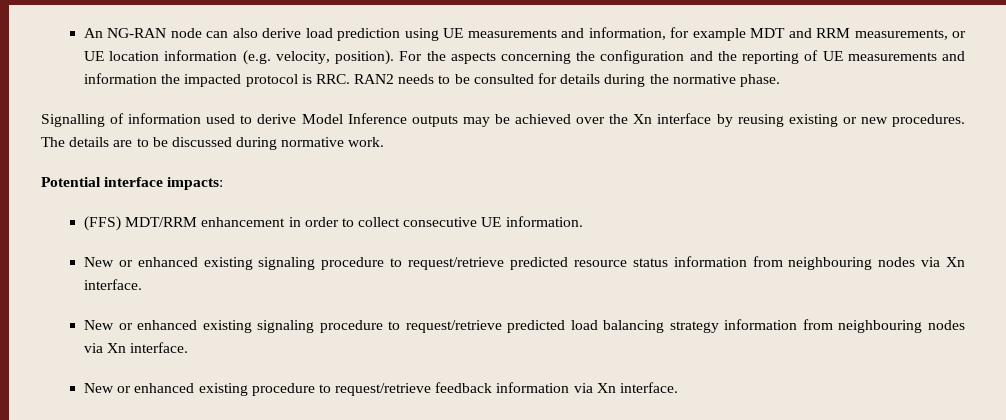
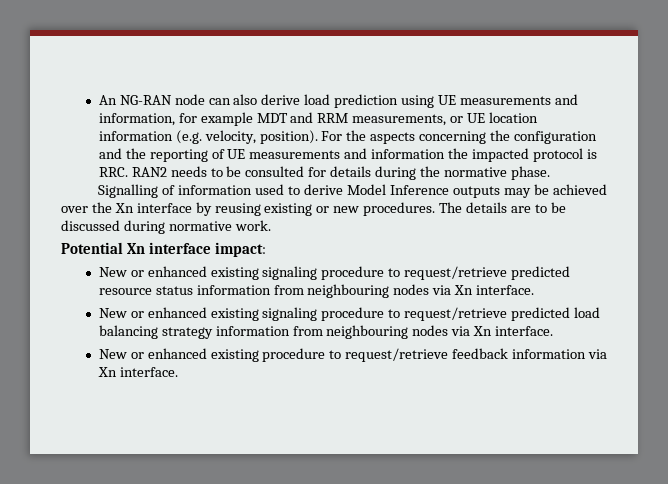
[104,177,224,190] [83,216,583,231] interface impacts: // (FFS) MDT/RRM enhancement in order to collect consecutive UE information. -> [126,242,266,257] Xn interface impact:

